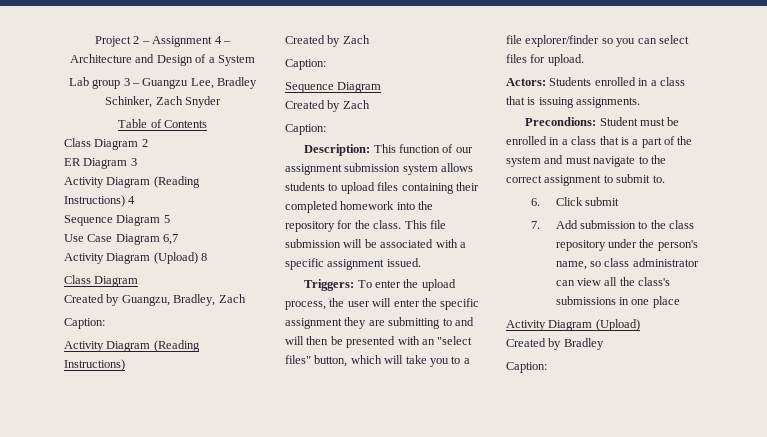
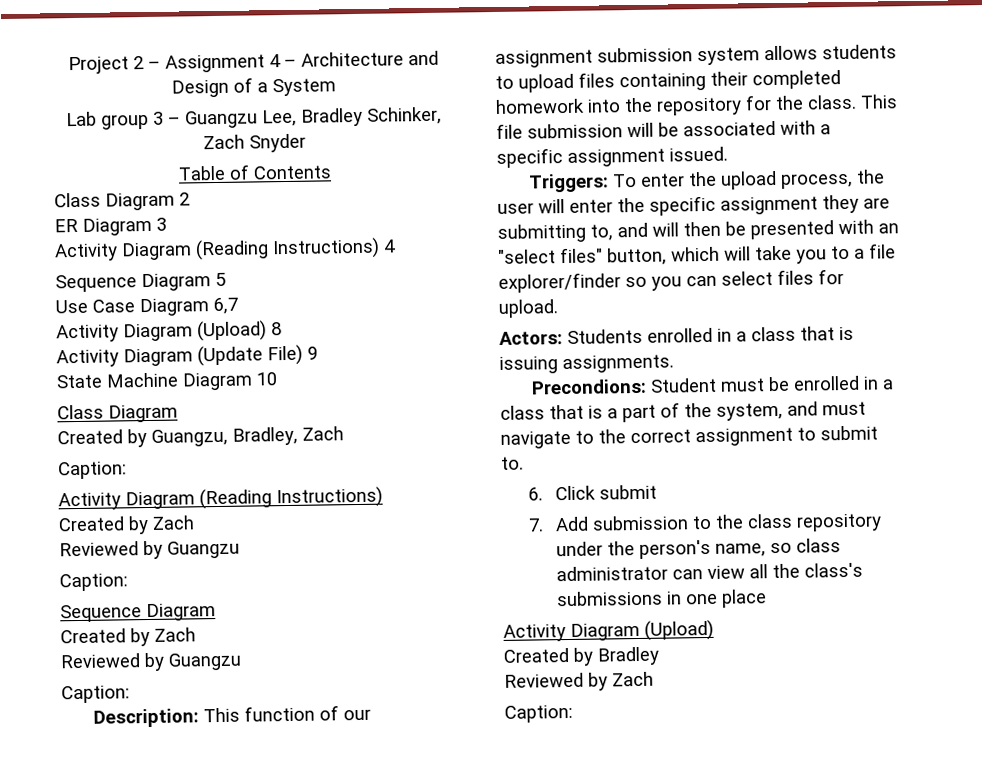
(208, 257) none -> [56,344,318,368] [56,372,277,391] // Activity Diagram (Update File) 9 // State Machine Diagram 10
(370, 39) none -> [59,540,240,560] // Reviewed by Guangzu
(370, 104) none -> [60,652,242,672] // Reviewed by Guangzu
[442,318,452,326] to -> [590,224,613,241] to,
[506,156,541,167] system -> [716,402,783,421] system,
(604, 344) none -> [504,671,654,691] // Reviewed by Zach

